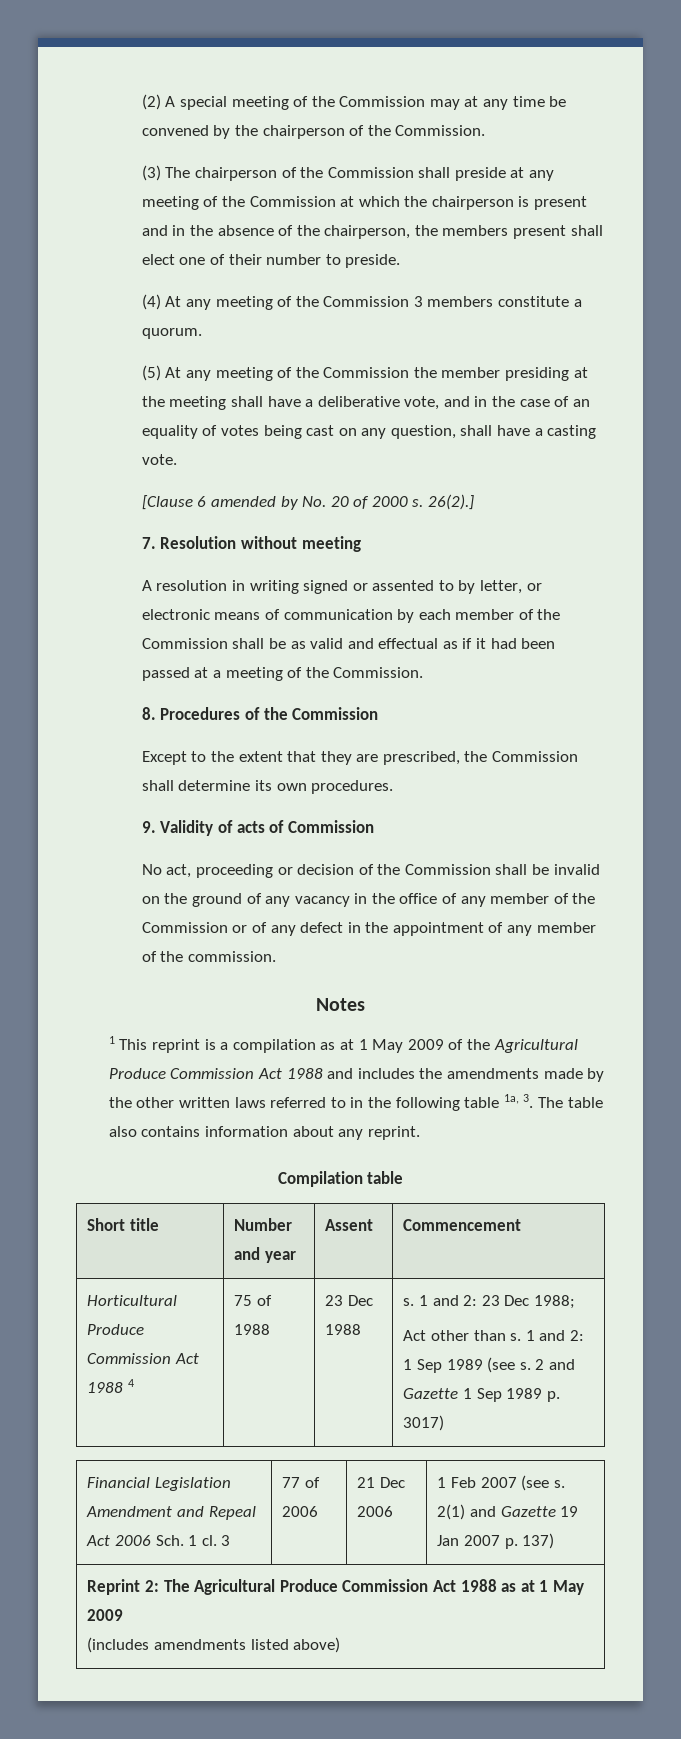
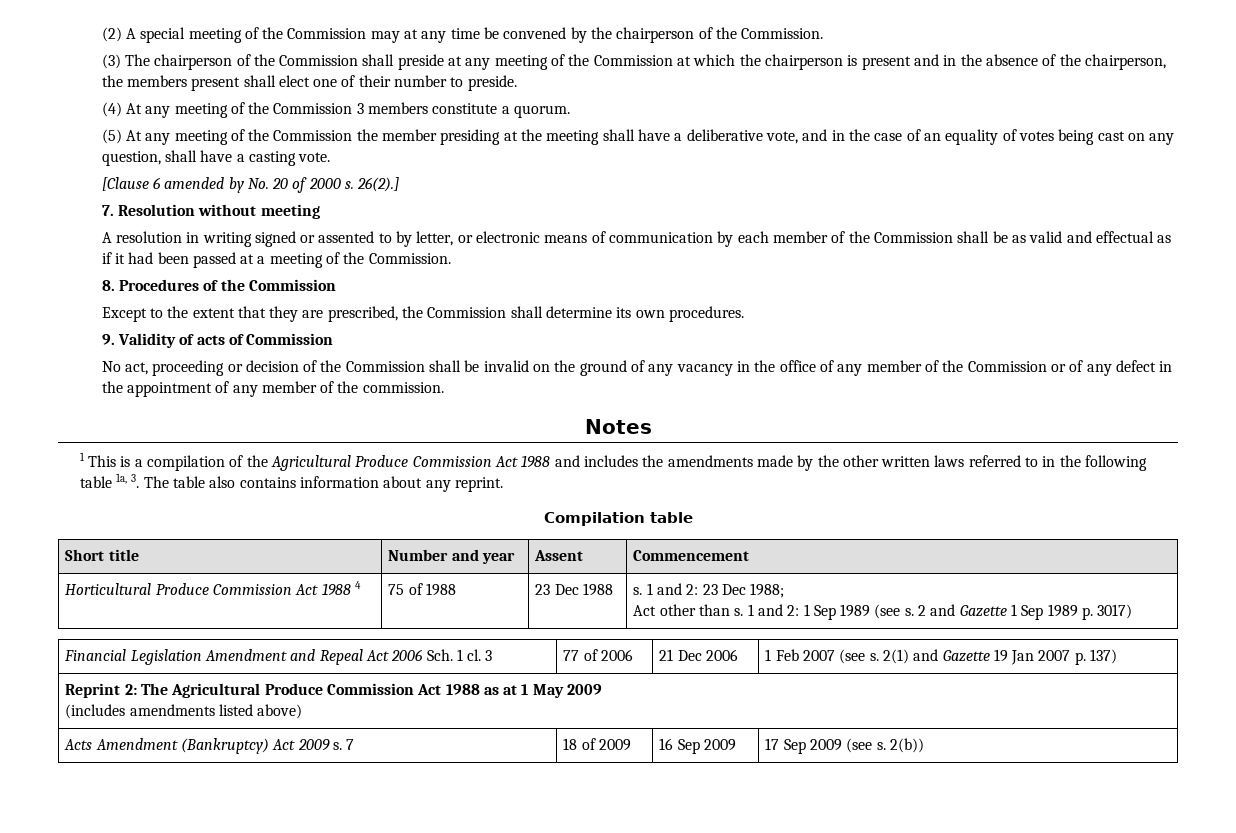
[152,1039,201,1053] reprint -> (117, 461) none
[320,1039,444,1053] as at 1 May 2009 -> (226, 463) none
(341, 1645) none -> [64,738,355,754] [563,738,631,751] [659,738,736,754] [765,738,924,754] // Acts Amendment (Bankruptcy) Act 2009 s. 7 | 18 of 2009 | 16 Sep 2009 | 17 Sep 2009 (see s. 2(b))

